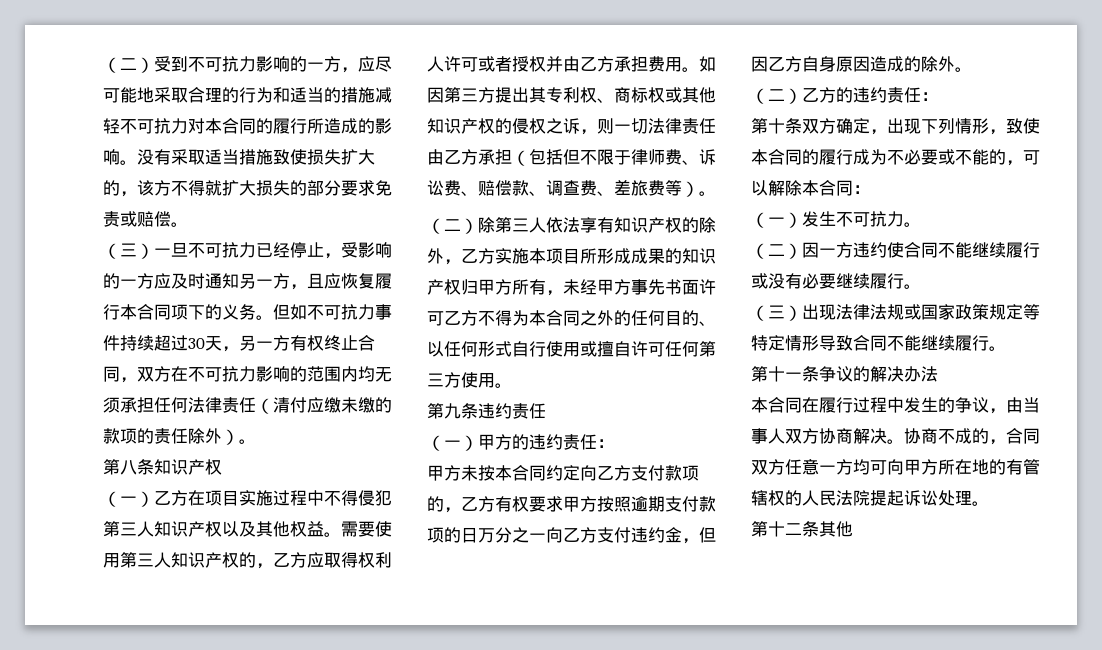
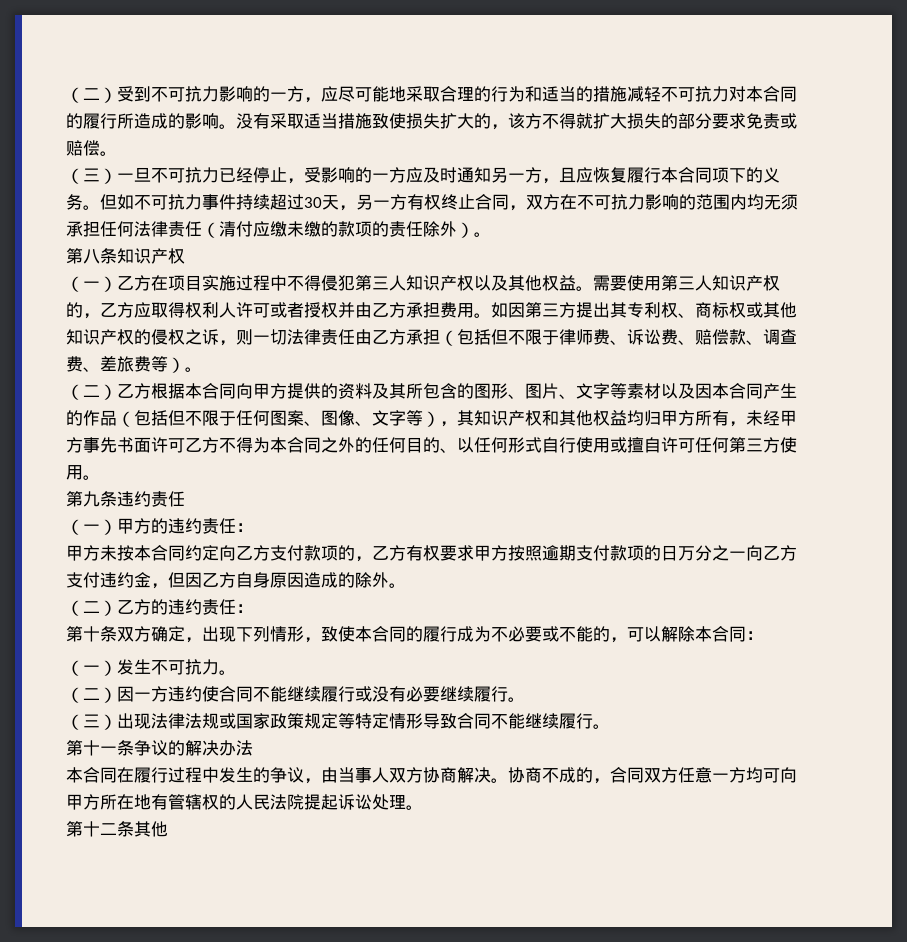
[478,217,716,233] [427,248,716,265] [427,279,461,295] 除第三人依法享有知识产权的除外，乙方实施本项目所形成成果的知识产权 -> [117,383,797,399] [66,410,644,427] 乙方根据本合同向甲方提供的资料及其所包含的图形、图片、文字等素材以及因本合同产生的作品（包括但不限于任何图案、图像、文字等），其知识产权和其他权益均
[989,459,1006,475] 的 -> (151, 802) none

